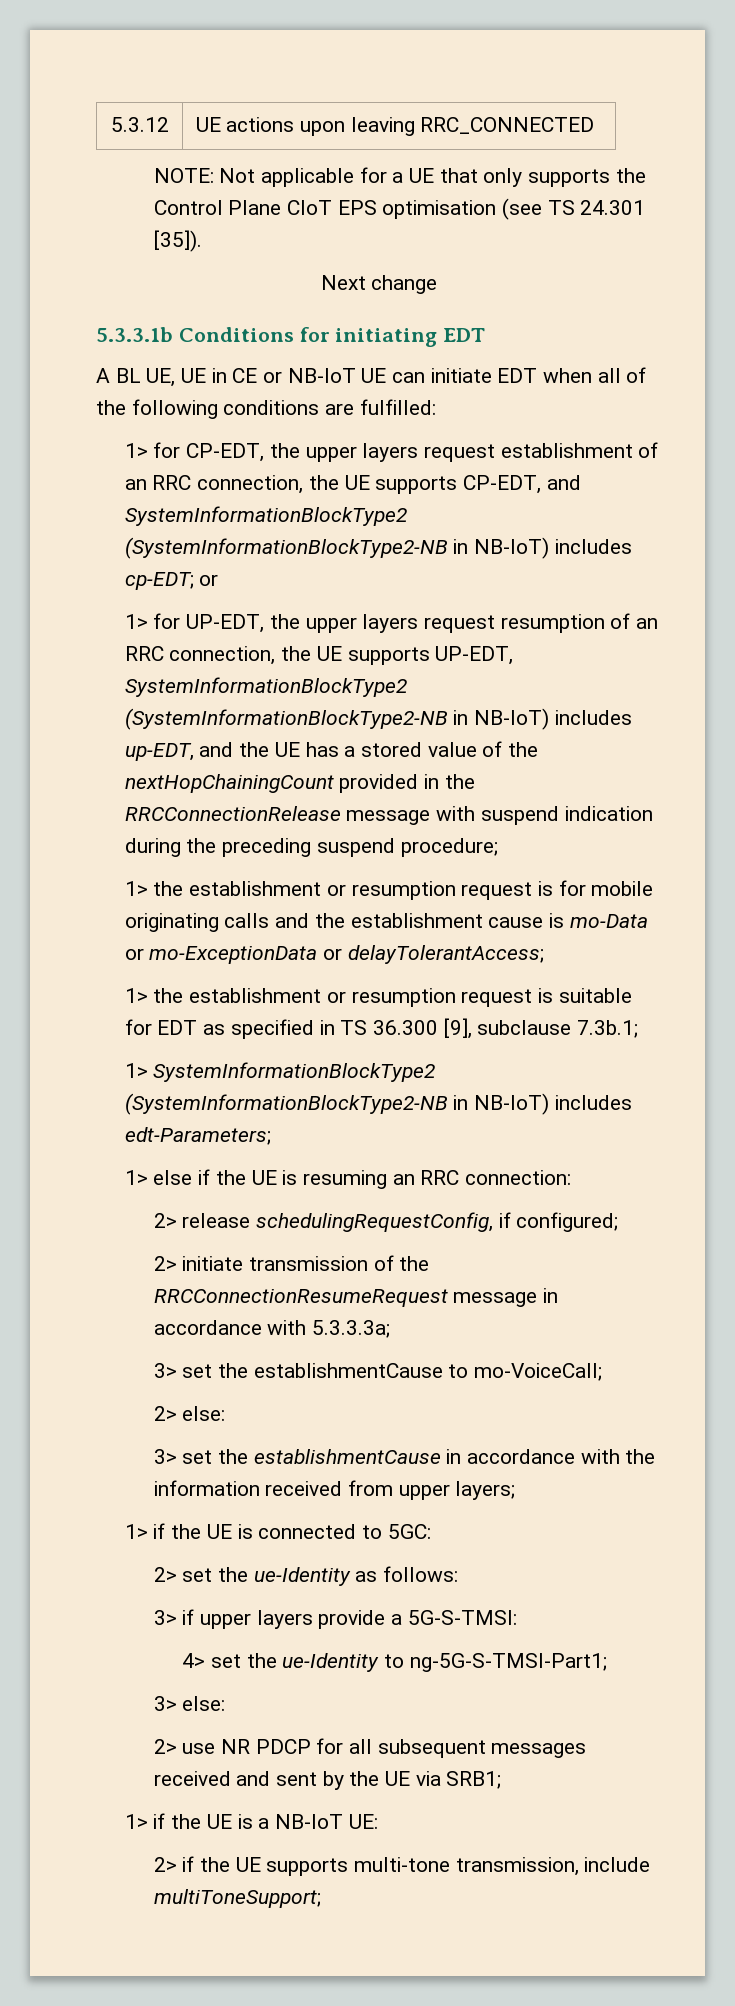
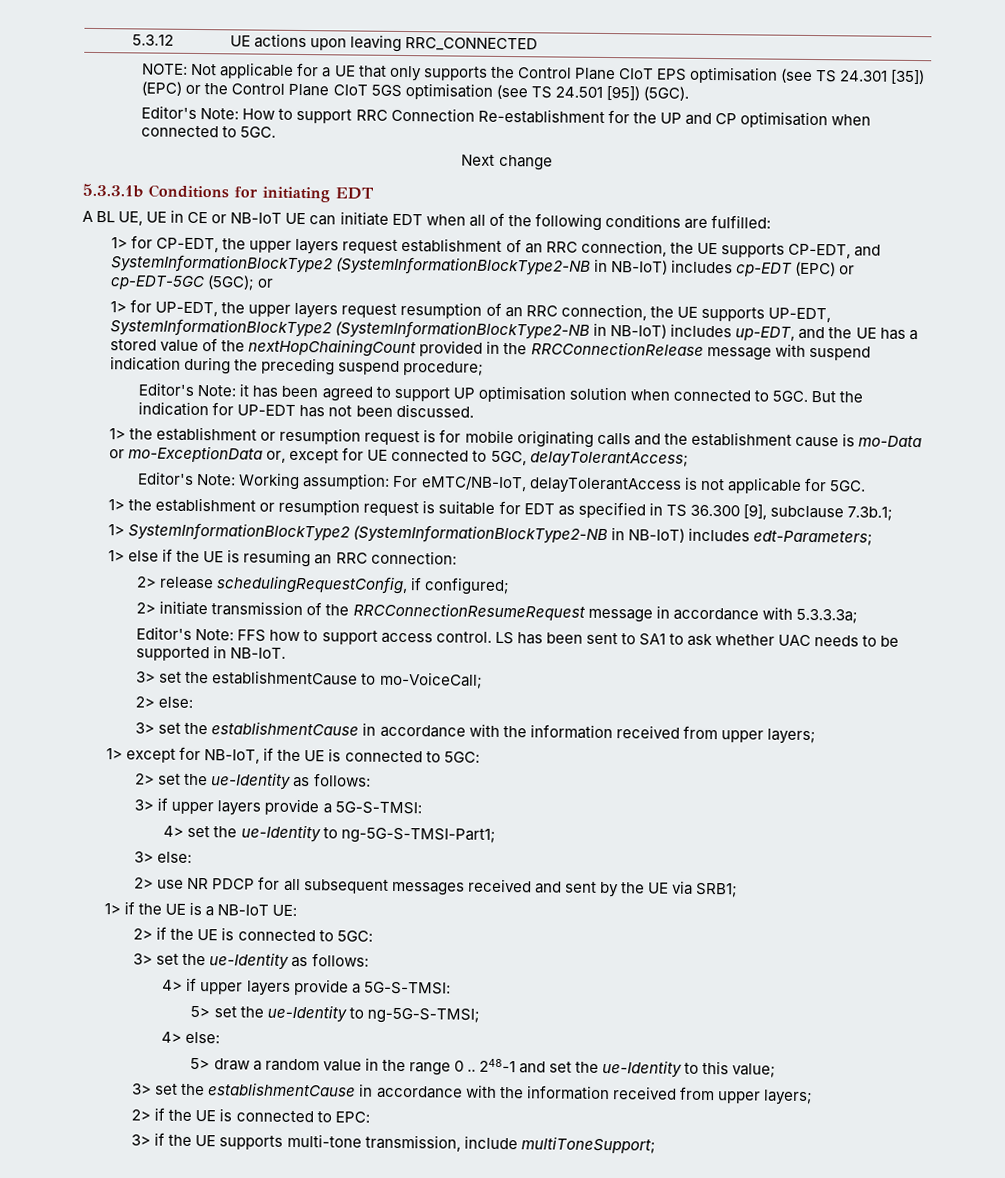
[153,230,202,252] [35]). -> [890,69,926,85] [141,81,689,101] [141,105,871,129] [141,125,277,138] [35]) (EPC) or the Control Plane CIoT 5GS optimisation (see TS 24.501 [95]) (5GC). // Editor's Note: How to support RRC Connection Re-establishment for the UP and CP optimisation when connected to 5GC.
[124,572,194,590] cp-EDT; -> [736,261,856,277] [110,275,256,291] cp-EDT (EPC) or cp-EDT-5GC (5GC);
(498, 847) none -> [138,382,864,403] [138,401,474,418] // Editor's Note: it has been agreed to support UP optimisation solution when connected to 5GC. But the indication for UP-EDT has not been discussed.
[323,945,544,964] or delayTolerantAccess; -> [266,447,689,468] [138,471,866,494] or, except for UE connected to 5GC, delayTolerantAccess; // Editor's Note: Working assumption: For eMTC/NB-IoT, delayTolerantAccess is not applicable for 5GC.
(390, 1329) none -> [136,626,900,647] [136,645,287,662] // Editor's Note: FFS how to support access control. LS has been sent to SA1 to ask whether UAC needs to be supported in NB-IoT.
(148, 1531) none -> [126,746,261,764] except for NB-IoT,
(261, 1864) none -> [221,927,373,942] [133,952,369,970] [162,977,451,996] [190,1004,480,1024] [161,1031,221,1044] [190,1057,777,1078] [132,1082,813,1106] [131,1107,370,1123] [131,1132,217,1147] is connected to 5GC: // 3> set the ue-Identity as follows: // 4> if upper layers provide a 5G-S-TMSI: // 5> set the ue-Identity to ng-5G-S-TMSI; // 4> else: // 5> draw a random value in the range 0 .. 248-1 and set the ue-Identity to this value; // 3> set the establishmentCause in accordance with the information received from upper layers; // 2> if the UE is connected to EPC: // 3> if the UE

